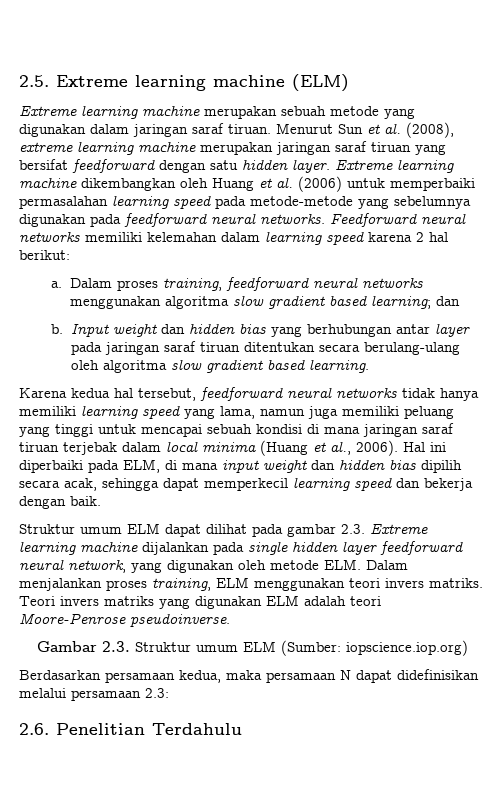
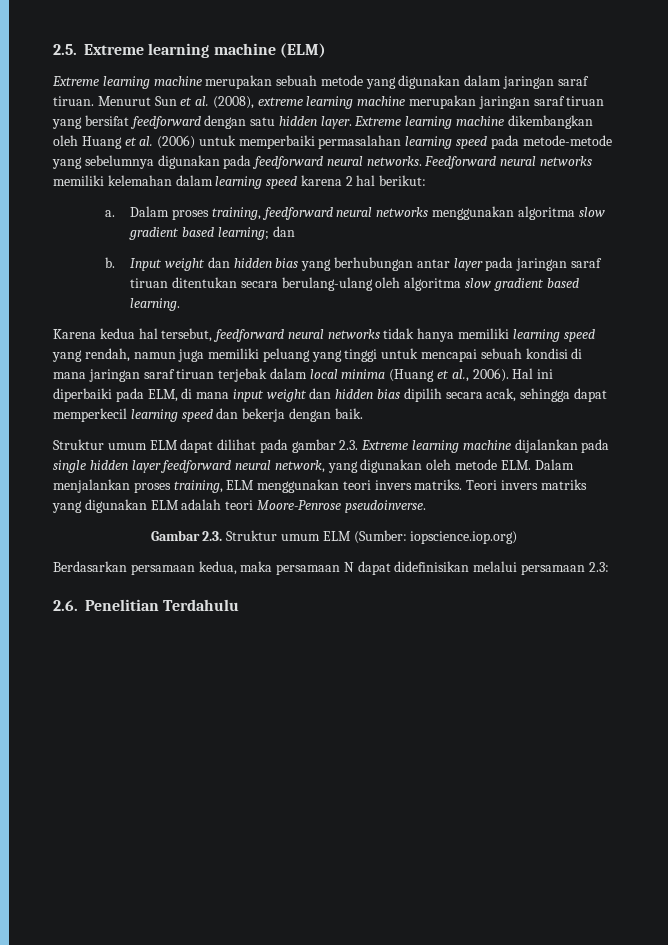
[220,406,255,419] lama, -> [84,348,130,362] rendah,

